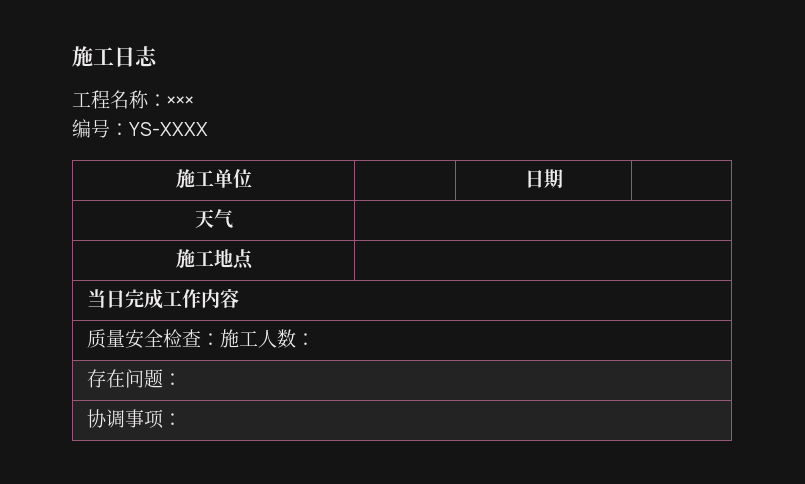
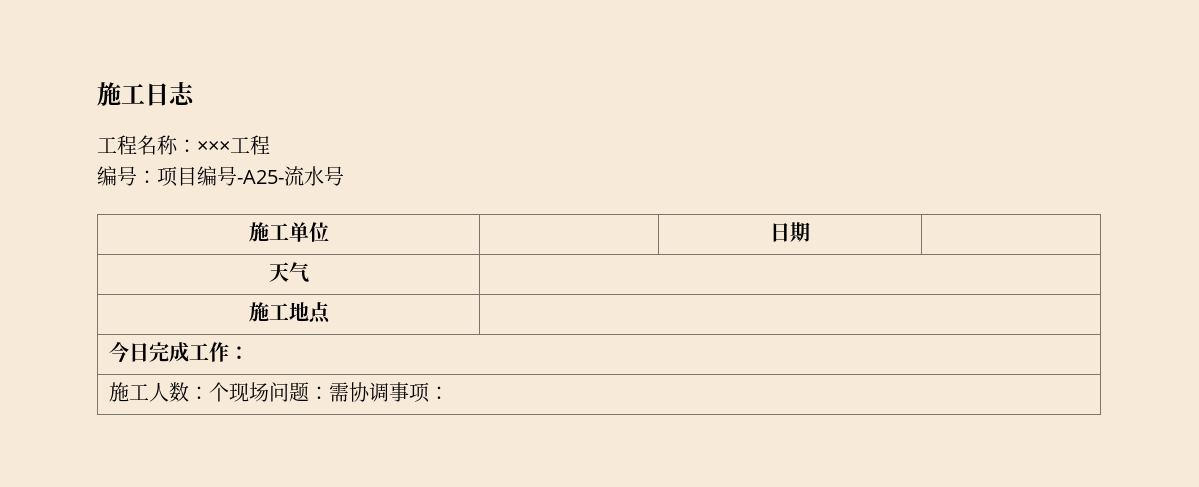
(194, 101) none -> [230,135,270,155] 工程
[129,122,208,136] YS-XXXX -> [157,166,344,187] 项目编号-A25-流水号
[86,289,106,308] 当 -> [108,341,129,363] 今
[200,289,239,308] [86,329,220,349] 内容 // 质量安全检查： -> [228,346,249,360] ： //
[86,369,125,388] // 存在 -> [208,382,269,402] 个现场
(182, 379) // -> [328,382,349,402] 需

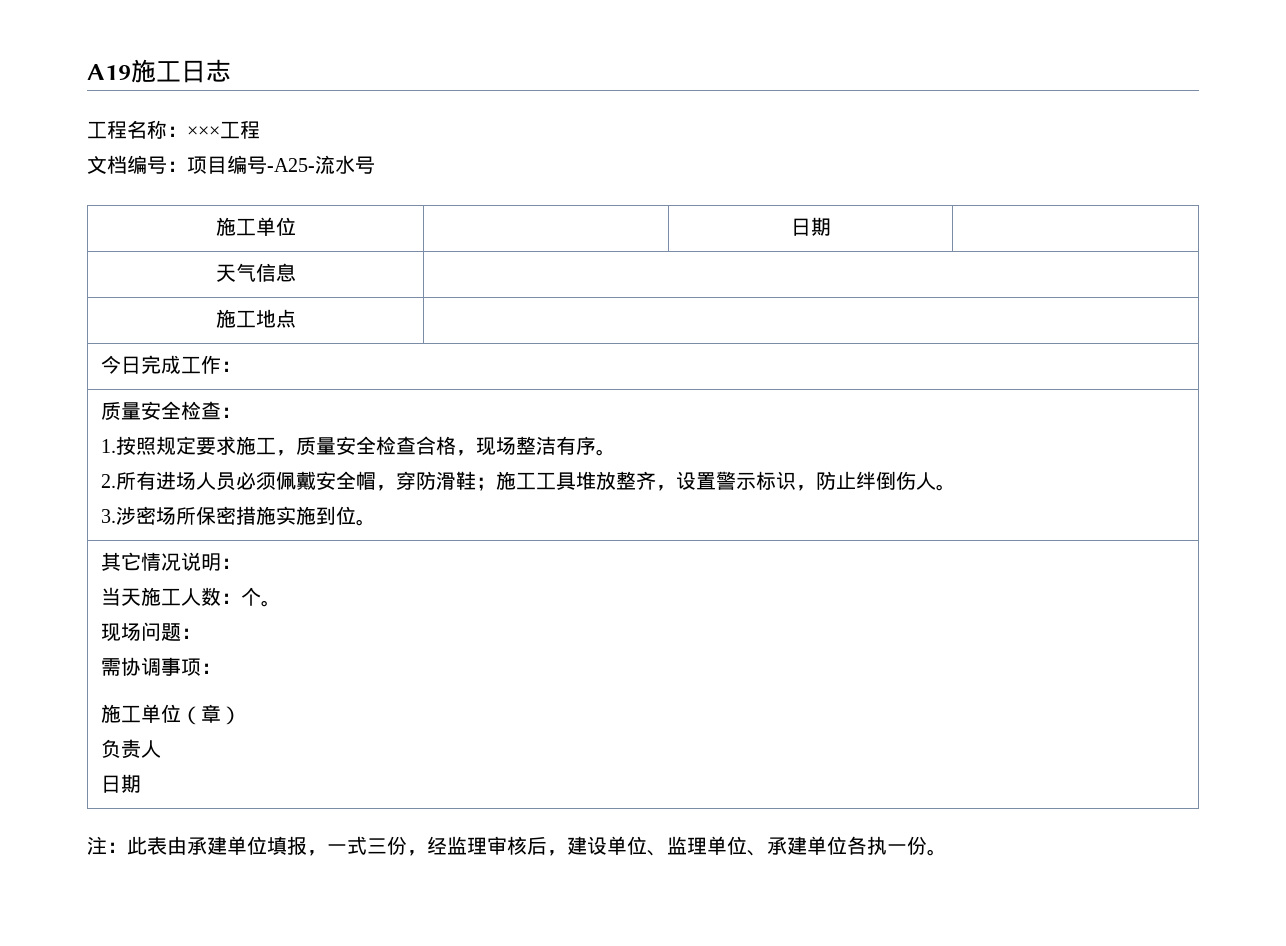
(97, 94) none -> [87,64,131,80] A19
(270, 145) none -> [87,155,127,174] 文档
(309, 272) none -> [255,263,296,282] 信息
(249, 353) none -> [100,401,241,420] [100,436,616,456] [100,471,956,491] [100,506,376,526] [100,552,241,571] [100,587,141,606] 质量安全检查： // 1.按照规定要求施工，质量安全检查合格，现场整洁有序。 // 2.所有进场人员必须佩戴安全帽，穿防滑鞋；施工工具堆放整齐，设置警示标识，防止绊倒伤人。 // 3.涉密场所保密措施实施到位。 // 其它情况说明： // 当天
(229, 392) none -> [260,600,281,607] 。 //
(329, 393) none -> (201, 633) //
(449, 393) none -> [100,704,241,725] [100,739,161,759] [100,774,141,793] [87,836,947,856] // 施工单位（章） // 负责人 // 日期 // 注：此表由承建单位填报，一式三份，经监理审核后，建设单位、监理单位、承建单位各执一份。

